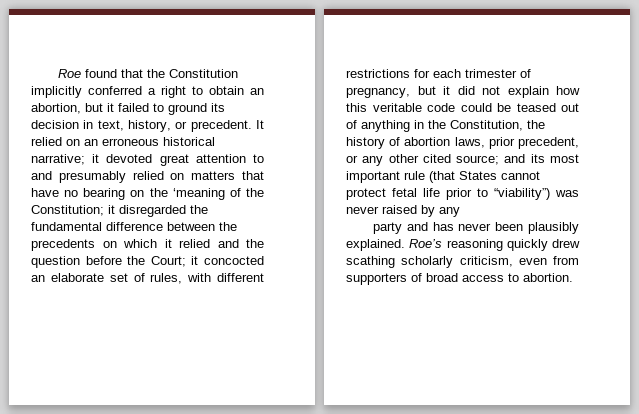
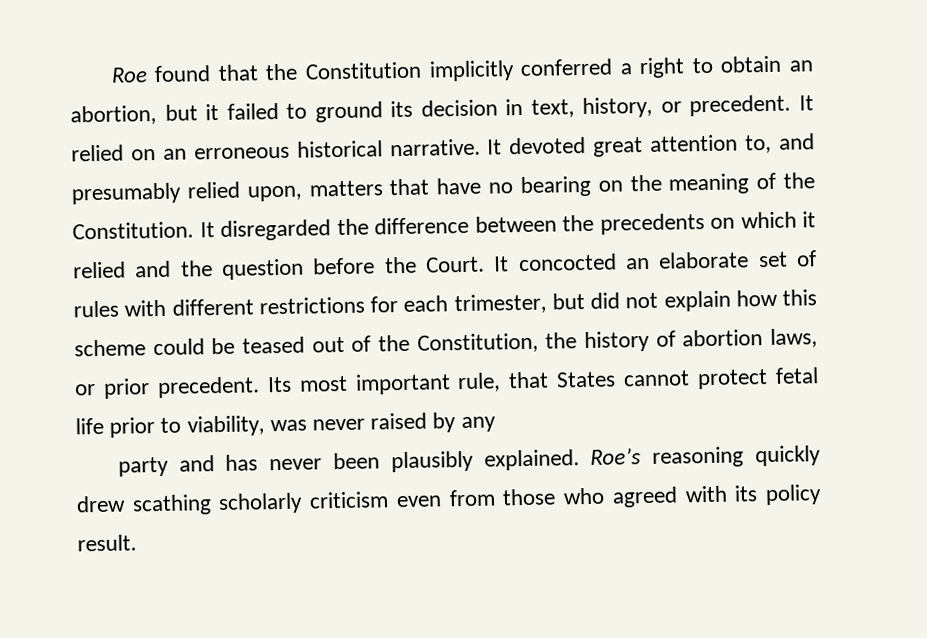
[31,154,100,165] narrative; it -> [389,138,503,157] narrative. It
[252,154,264,163] to -> [745,134,773,154] to,
[170,173,185,180] on -> [246,185,303,202] upon,
[172,188,264,200] [31,205,115,216] ‘meaning of the Constitution; it -> [668,172,816,195] [72,221,215,240] meaning of the Constitution. It
[31,222,102,231] fundamental -> (369, 227) none
[150,256,199,267] Court; it -> [424,256,510,273] Court. It
[150,273,183,284] rules, -> [73,300,119,318] rules
[465,69,531,78] [346,86,450,98] trimester of pregnancy, but it -> [453,293,585,315] trimester, but
[372,103,455,112] veritable code -> [74,339,146,357] scheme
[361,120,424,132] anything in -> (372, 343) none
[488,137,579,149] [346,154,579,166] [346,171,455,183] prior precedent, or any other cited source; and its most important rule (that -> [75,371,550,399] or prior precedent. Its most important rule, that
[494,188,550,200] “viability”) -> [186,415,265,437] viability,
[459,256,513,267] criticism, -> [309,491,390,509] criticism
[346,273,573,285] supporters of broad access to abortion. -> [502,484,823,508] [77,534,137,552] those who agreed with its policy result.

